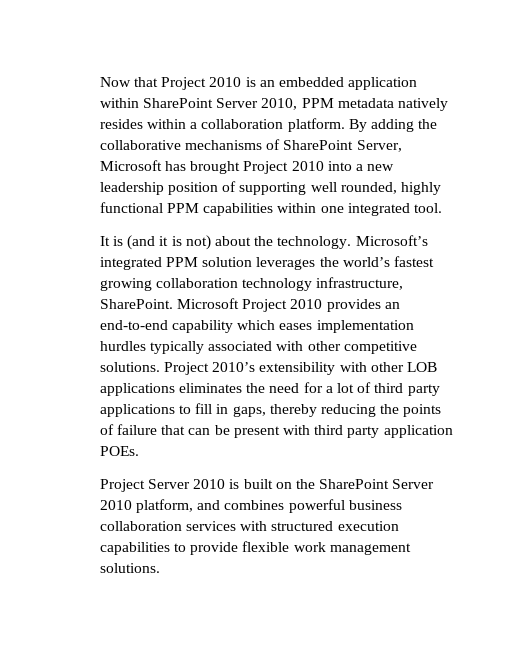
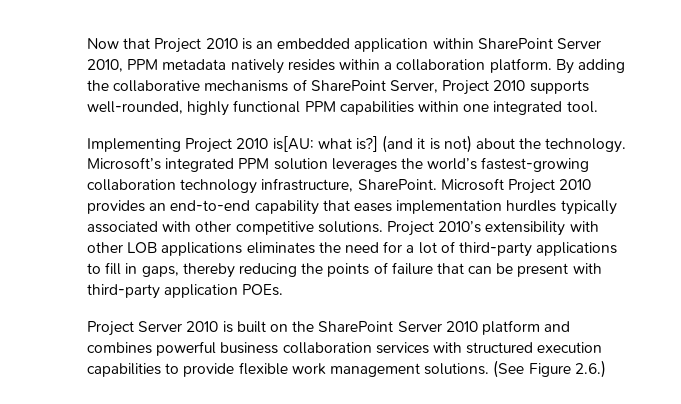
[99,160,395,174] [99,181,397,195] Microsoft has brought Project 2010 into a new leadership position of supporting well rounded, -> [442,80,589,95] [87,101,184,114] Project 2010 supports well-rounded,
[99,236,124,246] It is -> [87,136,378,153] Implementing Project 2010 is[AU: what is?]
[394,256,435,267] [99,278,152,291] fastest growing -> [481,157,590,172] fastest-growing
[237,320,276,330] which -> [322,200,350,211] that
[374,383,440,396] third party -> [458,242,532,257] third-party
[314,425,380,438] third party -> [87,284,161,299] third-party
[136,499,194,513] platform, -> [481,320,540,335] platform
(160, 568) none -> [493,360,606,378] (See Figure 2.6.)

